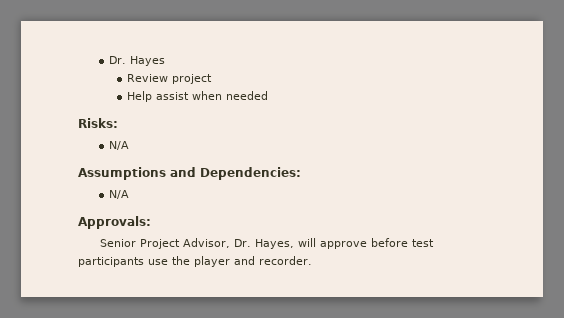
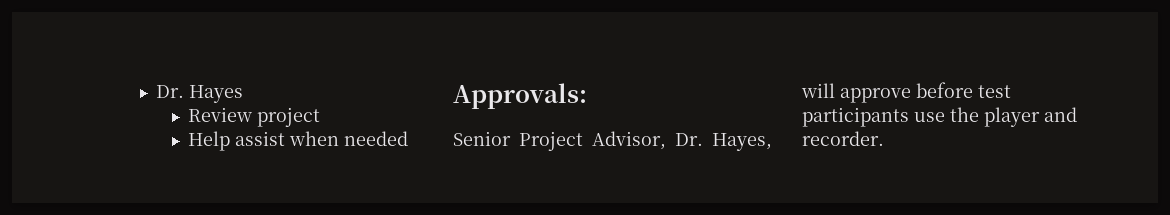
[78,118,118,128] [108,141,129,150] [78,167,301,180] [108,190,129,199] // Risks: // N/A // Assumptions and Dependencies: // N/A -> (408, 138) none

